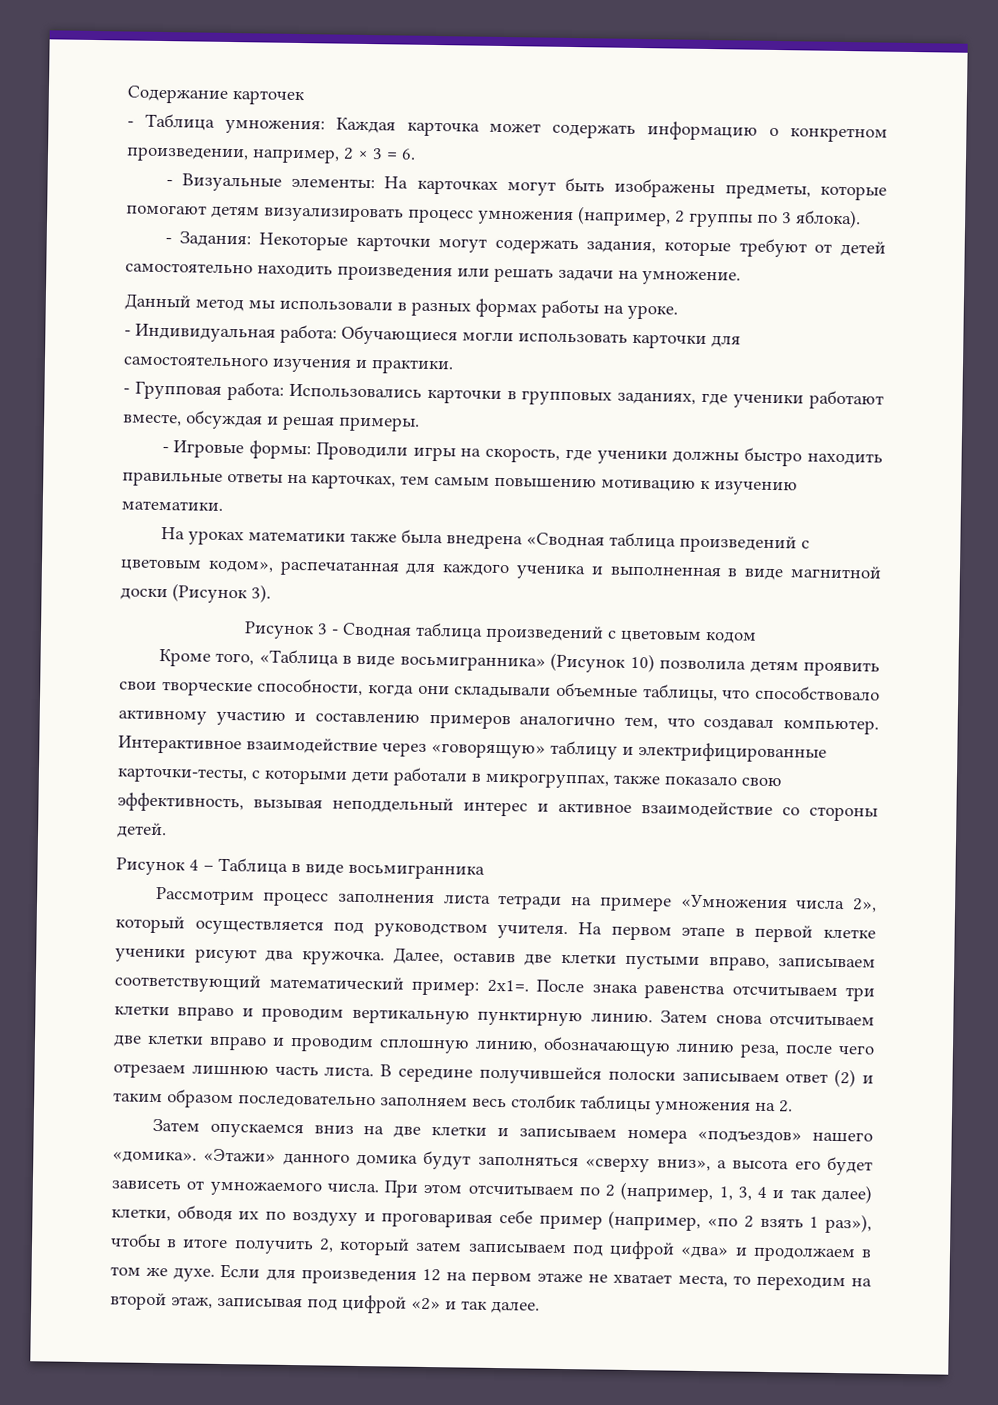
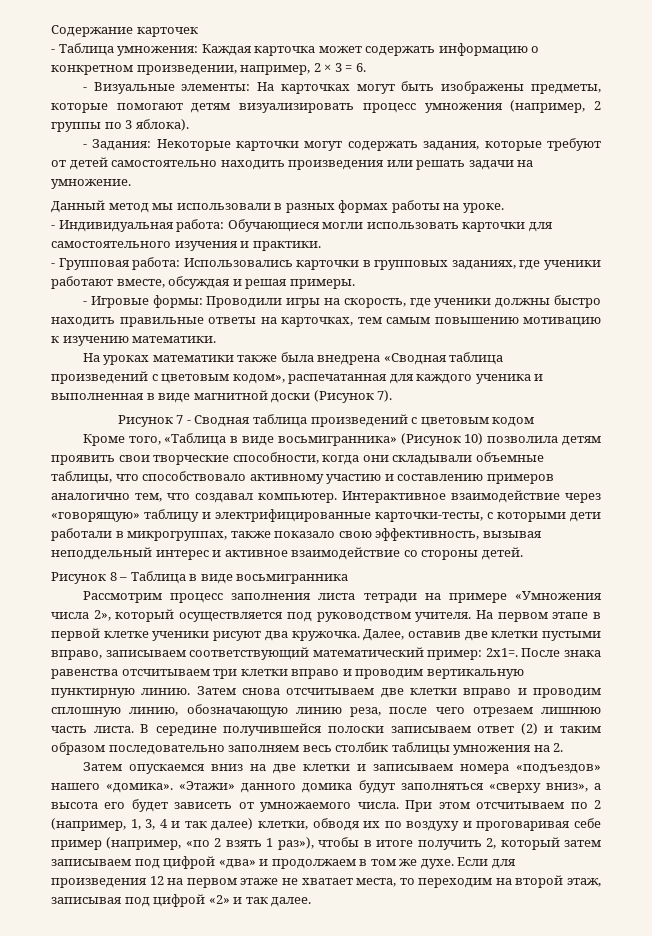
[251,584,271,603] [243,621,328,640] 3). // Рисунок 3 -> [377,390,393,402] [117,415,184,427] 7). // Рисунок 7
[189,859,199,871] 4 -> [109,572,117,581] 8

